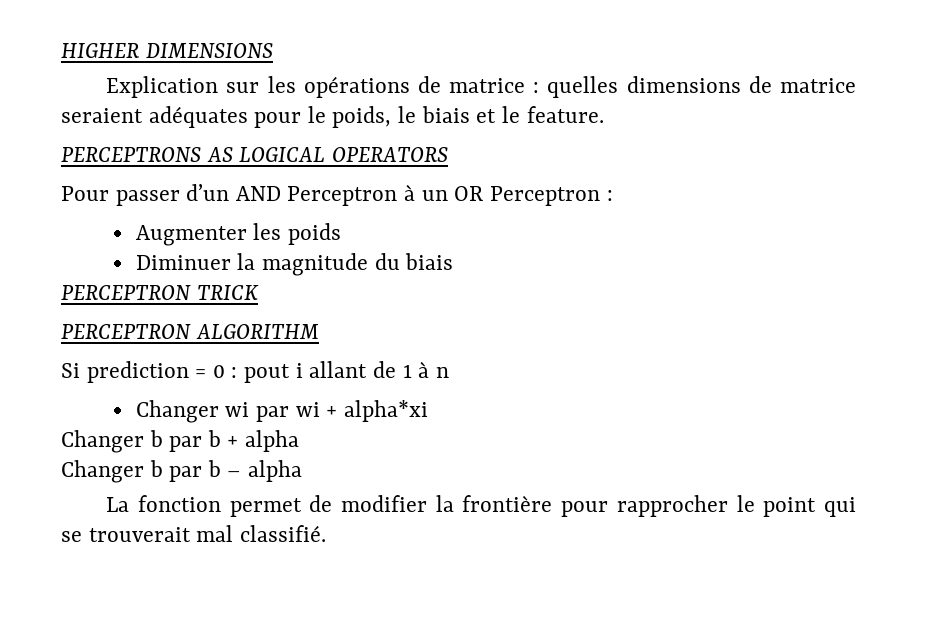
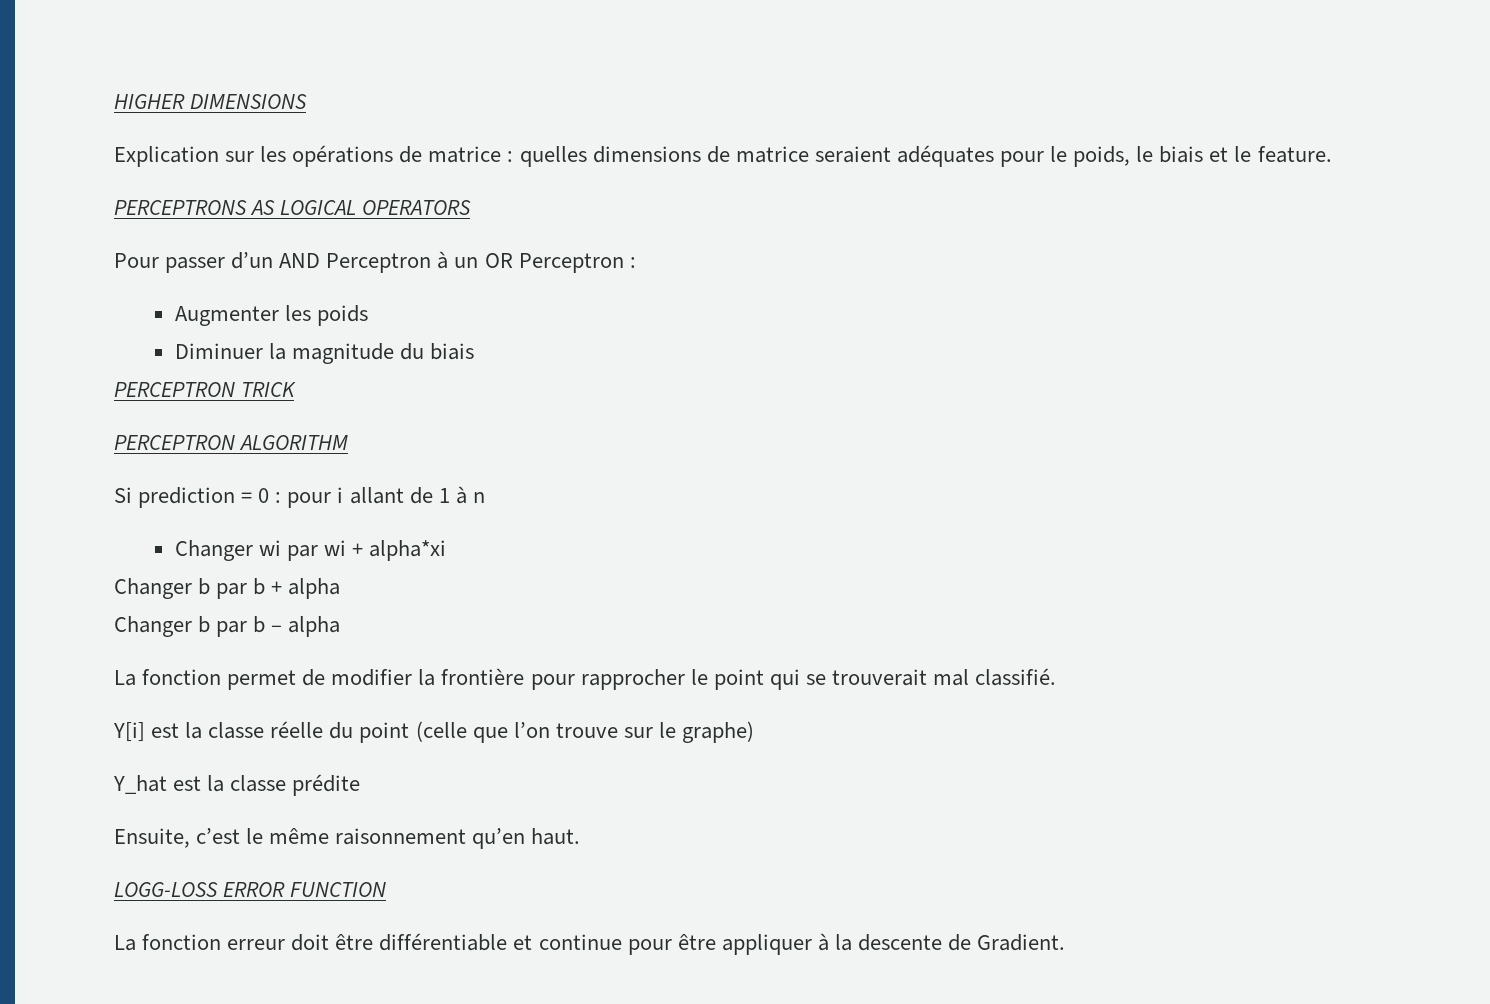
[244,364,291,383] pout -> [287,492,332,508] pour
(326, 533) none -> [113,721,754,743] [113,774,361,796] [114,828,581,849] [114,882,387,897] [114,933,1066,955] // Y[i] est la classe réelle du point (celle que l’on trouve sur le graphe) // Y_hat est la classe prédite // Ensuite, c’est le même raisonnement qu’en haut. // LOGG-LOSS ERROR FUNCTION // La fonction erreur doit être différentiable et continue pour être appliquer à la descente de Gradient.

